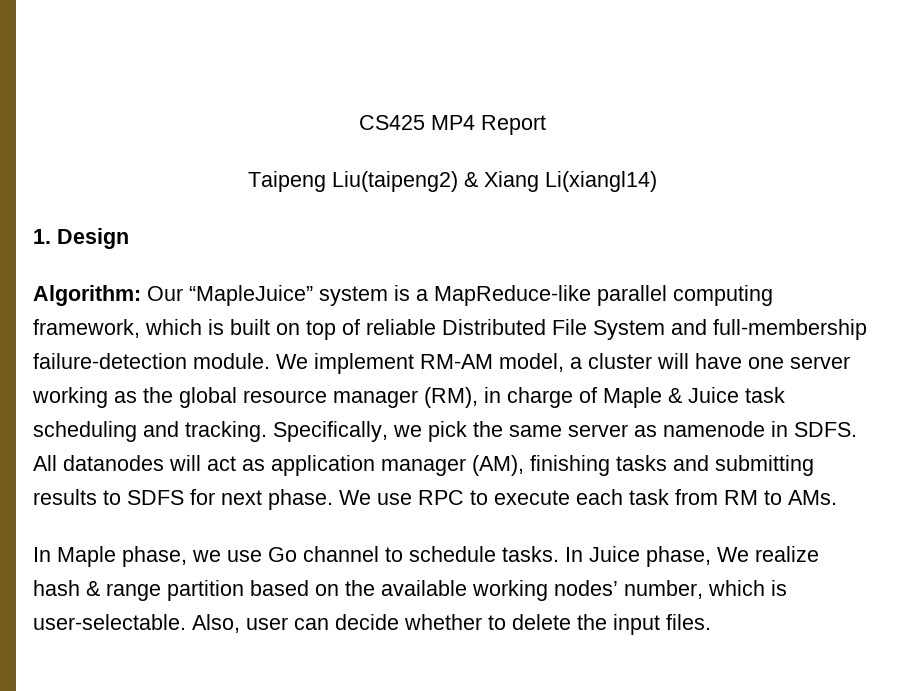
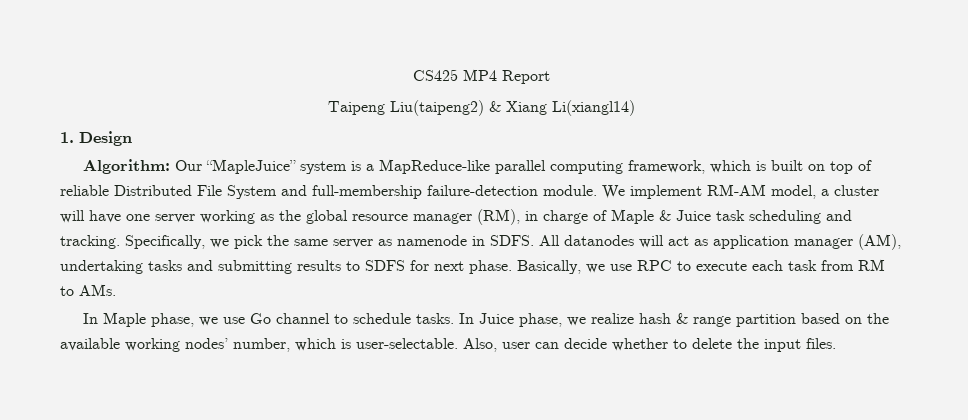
[530,455,610,476] finishing -> [60,260,143,274] undertaking
[339,490,371,505] We -> [517,260,605,274] Basically, we
[717,547,749,562] We -> [567,317,587,326] we

